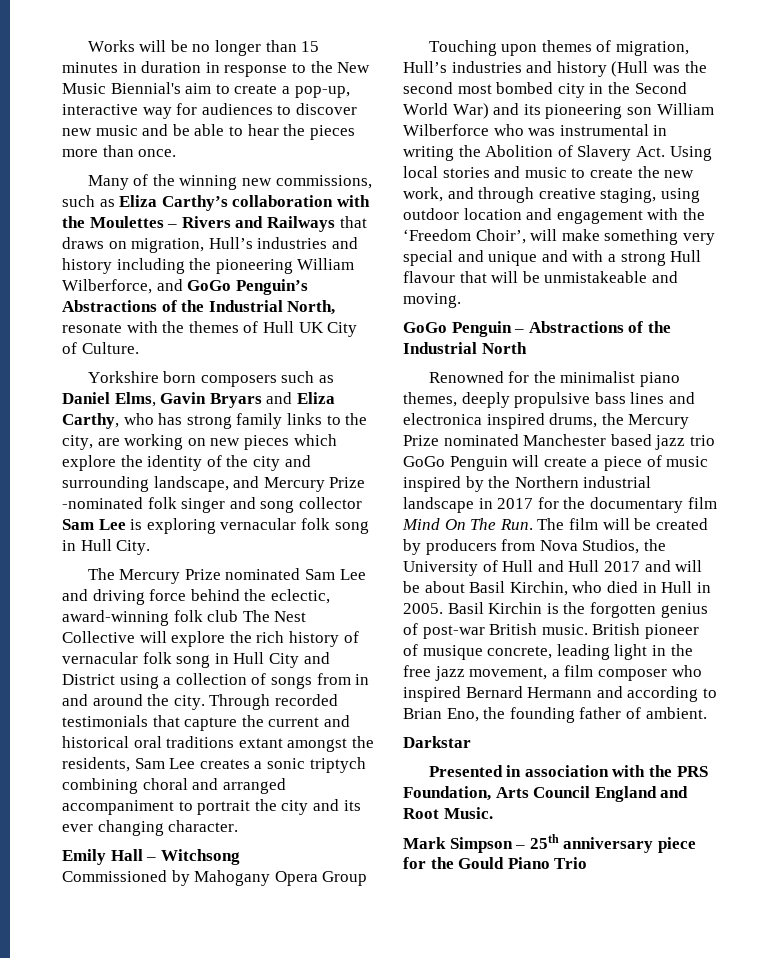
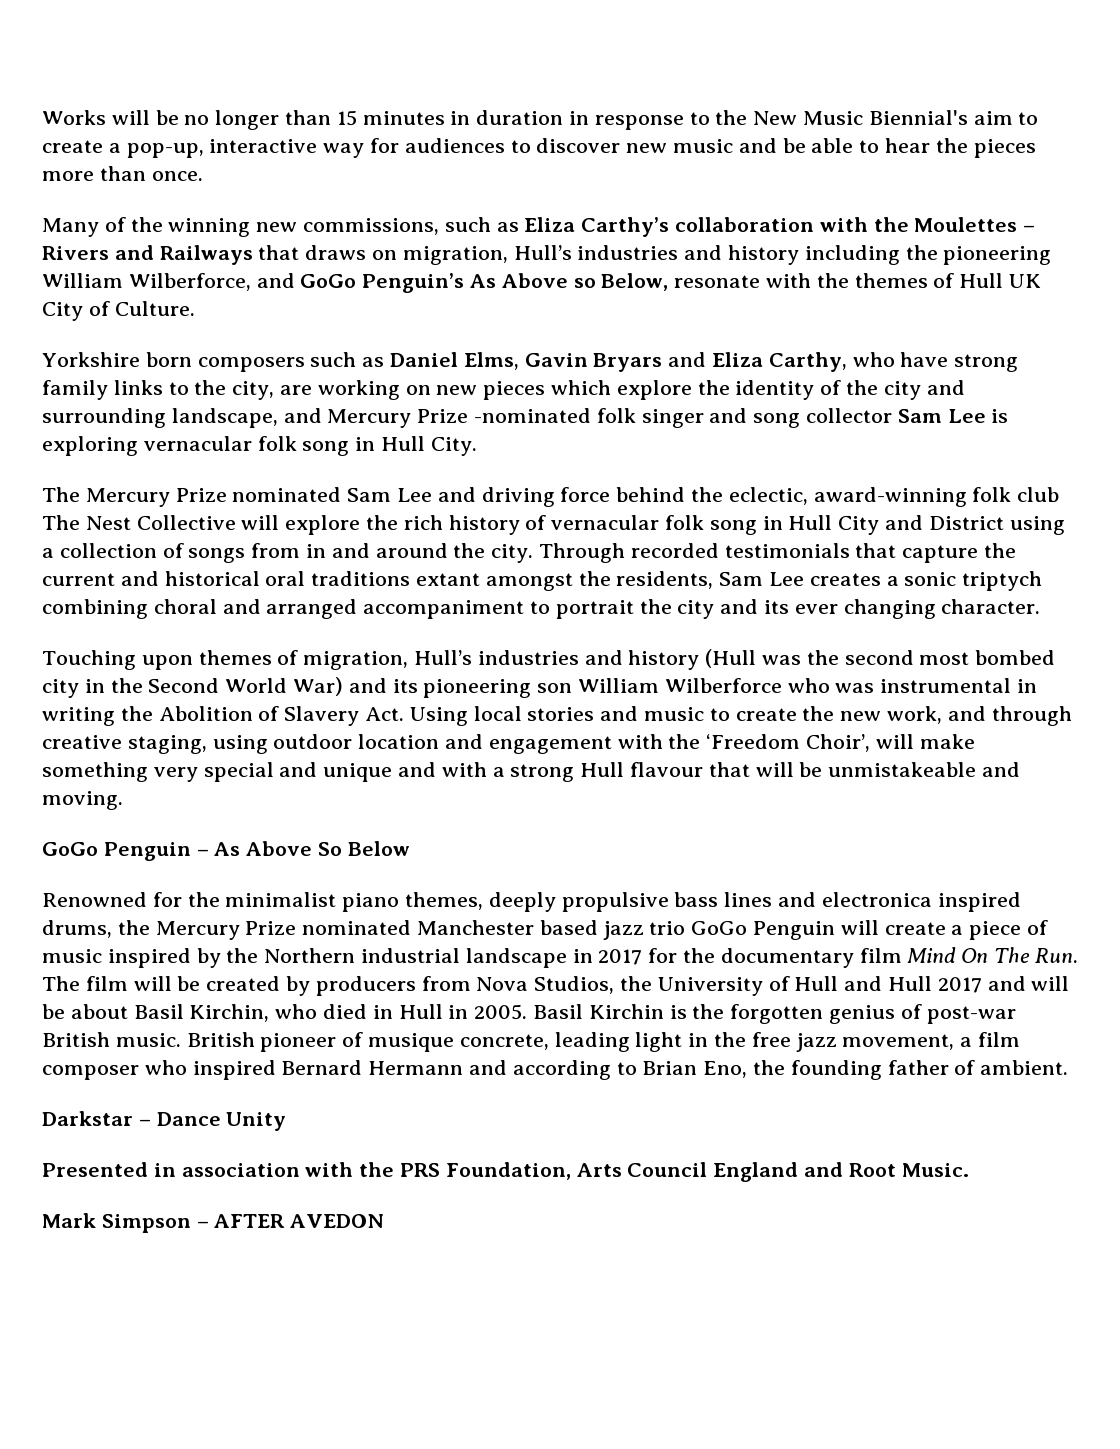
[62,300,336,315] Abstractions of the Industrial North, -> [470,273,669,291] As Above so Below,
[158,413,183,425] has -> [900,352,949,367] have
[62,849,240,865] [62,870,368,886] // Emily Hall – Witchsong // Commissioned by Mahogany Opera Group -> (1041, 606) none
[528,321,671,333] [403,342,527,354] Abstractions of the Industrial North -> [214,841,410,856] As Above So Below
(471, 742) none -> [138,1112,287,1131] – Dance Unity
[529,834,696,853] [403,857,588,869] 25th anniversary piece for the Gould Piano Trio -> [214,1214,385,1228] AFTER AVEDON

